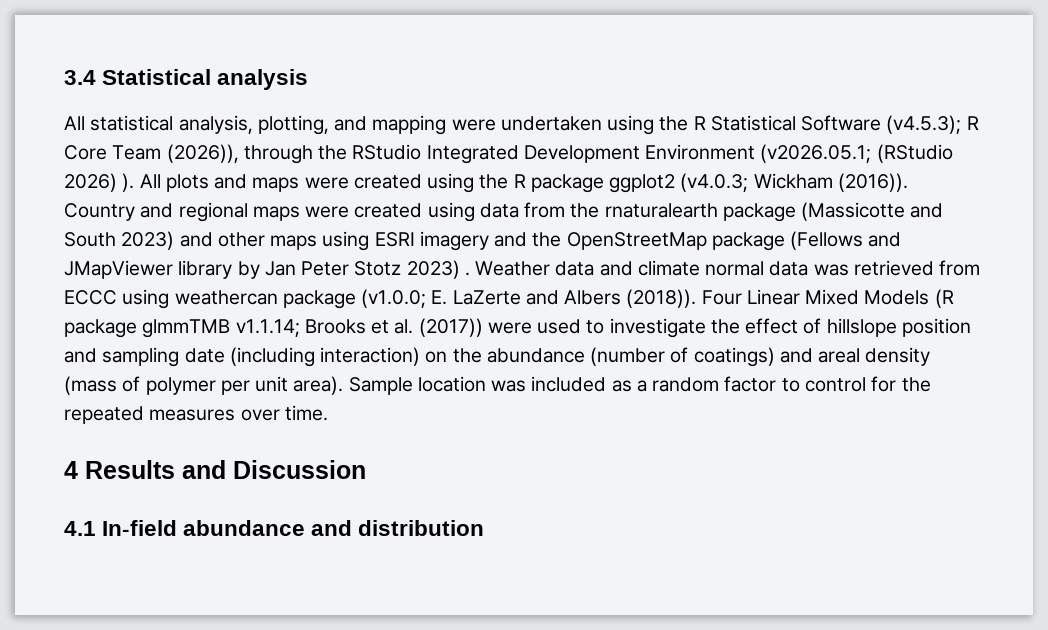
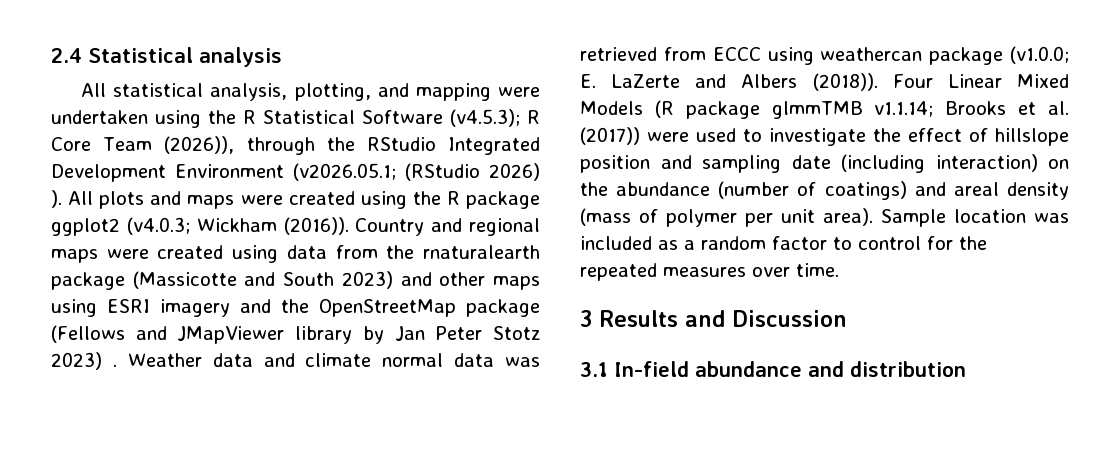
[64,70,96,85] 3.4 -> [51,48,82,63] 2.4
[64,461,78,479] 4 -> [580,310,592,327] 3
[64,521,96,536] 4.1 -> [580,362,608,377] 3.1

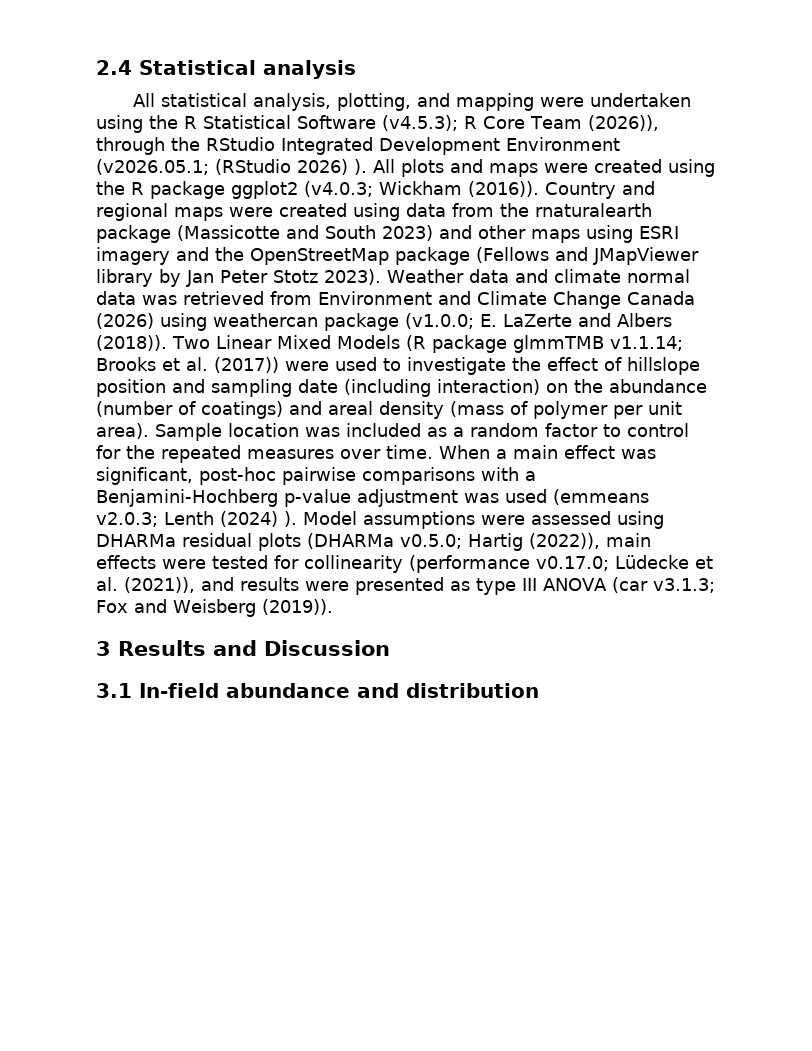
[51,352,117,370] 2023) . -> [324,269,381,285] 2023).
[712,47,761,61] ECCC -> [318,291,695,309] [96,313,154,329] Environment and Climate Change Canada (2026)
[892,74,933,88] Four -> [172,336,210,349] Two
(839, 270) none -> [439,445,656,459] [96,467,536,485] [96,489,649,507] [96,511,664,529] [96,533,651,551] [96,555,713,573] [96,577,715,595] [96,599,333,617] When a main effect was significant, post-hoc pairwise comparisons with a Benjamini-Hochberg p-value adjustment was used (emmeans v2.0.3; Lenth (2024) ). Model assumptions were assessed using DHARMa residual plots (DHARMa v0.5.0; Hartig (2022)), main effects were tested for collinearity (performance v0.17.0; Lüdecke et al. (2021)), and results were presented as type III ANOVA (car v3.1.3; Fox and Weisberg (2019)).

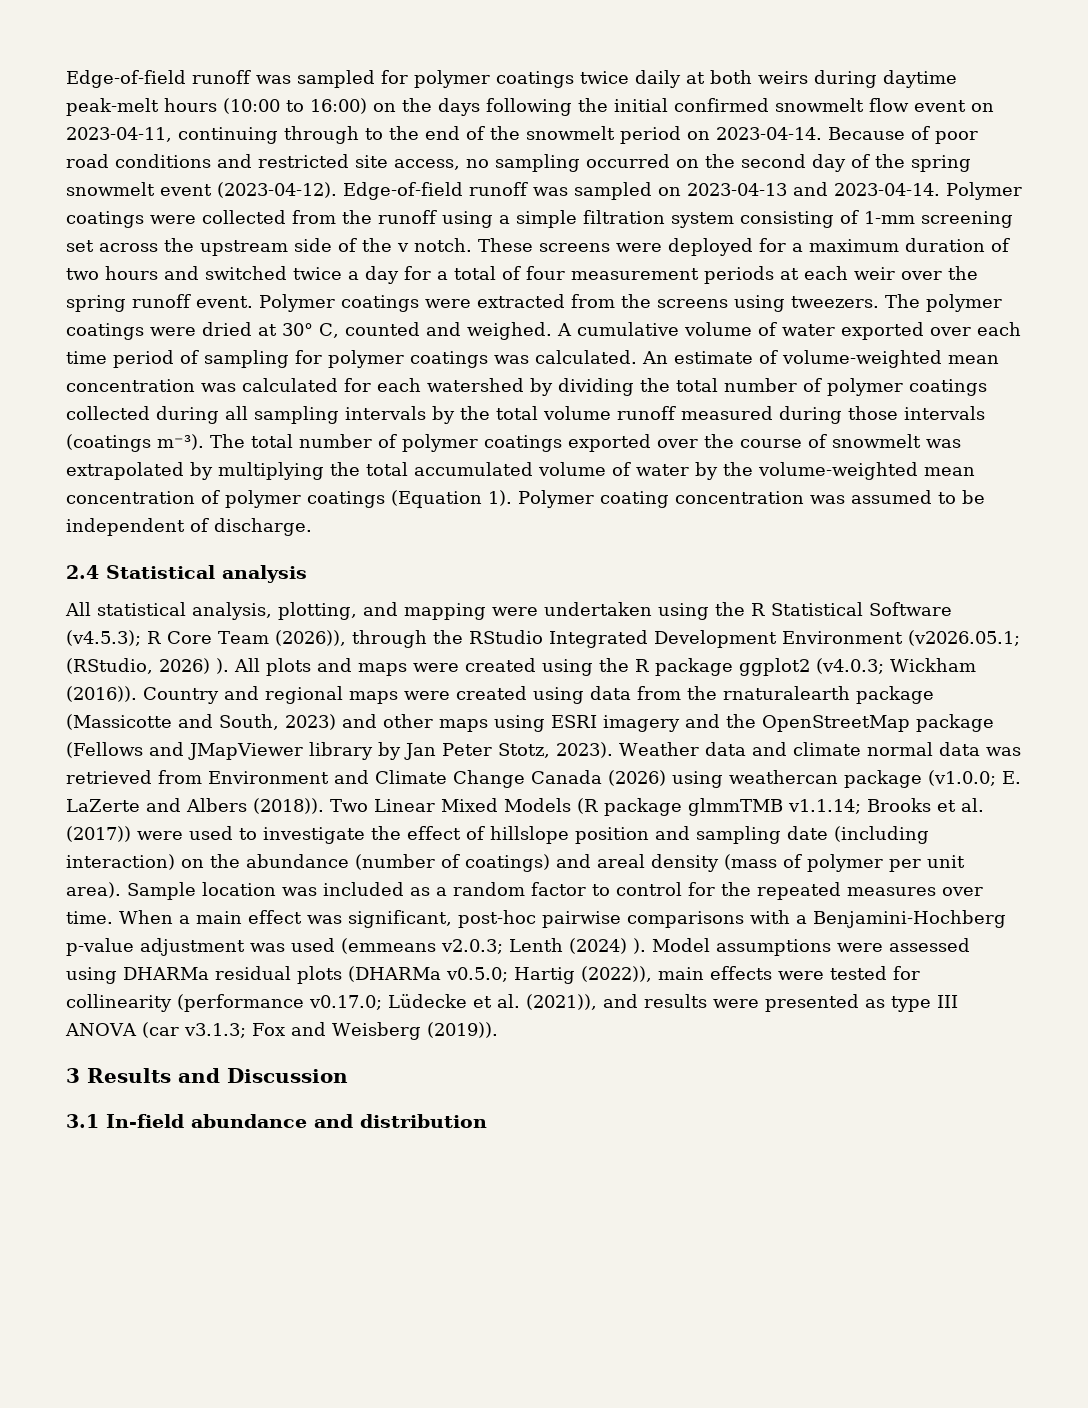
(96, 67) none -> [66,70,957,88] [66,98,994,116] [66,126,978,144] [66,154,971,172] [66,182,1022,200] [66,210,1013,228] [66,238,1010,256] [66,266,978,284] [66,294,1002,312] [66,322,1021,340] [66,350,999,368] [66,378,987,396] [66,406,985,424] [66,434,961,452] [66,462,975,480] [66,490,985,508] [66,518,312,536] Edge-of-field runoff was sampled for polymer coatings twice daily at both weirs during daytime peak-melt hours (10:00 to 16:00) on the days following the initial confirmed snowmelt flow event on 2023-04-11, continuing through to the end of the snowmelt period on 2023-04-14. Because of poor road conditions and restricted site access, no sampling occurred on the second day of the spring snowmelt event (2023-04-12). Edge-of-field runoff was sampled on 2023-04-13 and 2023-04-14. Polymer coatings were collected from the runoff using a simple filtration system consisting of 1-mm screening set across the upstream side of the v notch. These screens were deployed for a maximum duration of two hours and switched twice a day for a total of four measurement periods at each weir over the spring runoff event. Polymer coatings were extracted from the screens using tweezers. The polymer coatings were dried at 30° C, counted and weighed. A cumulative volume of water exported over each time period of sampling for polymer coatings was calculated. An estimate of volume-weighted mean concentration was calculated for each watershed by dividing the total number of polymer coatings collected during all sampling intervals by the total volume runoff measured during those intervals (coatings m⁻³). The total number of polymer coatings exported over the course of snowmelt was extrapolated by multiplying the total accumulated volume of water by the volume-weighted mean concentration of polymer coatings (Equation 1). Polymer coating concentration was assumed to be independent of discharge. //
[215,159,291,175] (RStudio -> [66,658,153,674] (RStudio,
[325,225,376,239] South -> [219,714,279,730] South,
[273,270,318,283] Stotz -> [497,743,550,758] Stotz,

